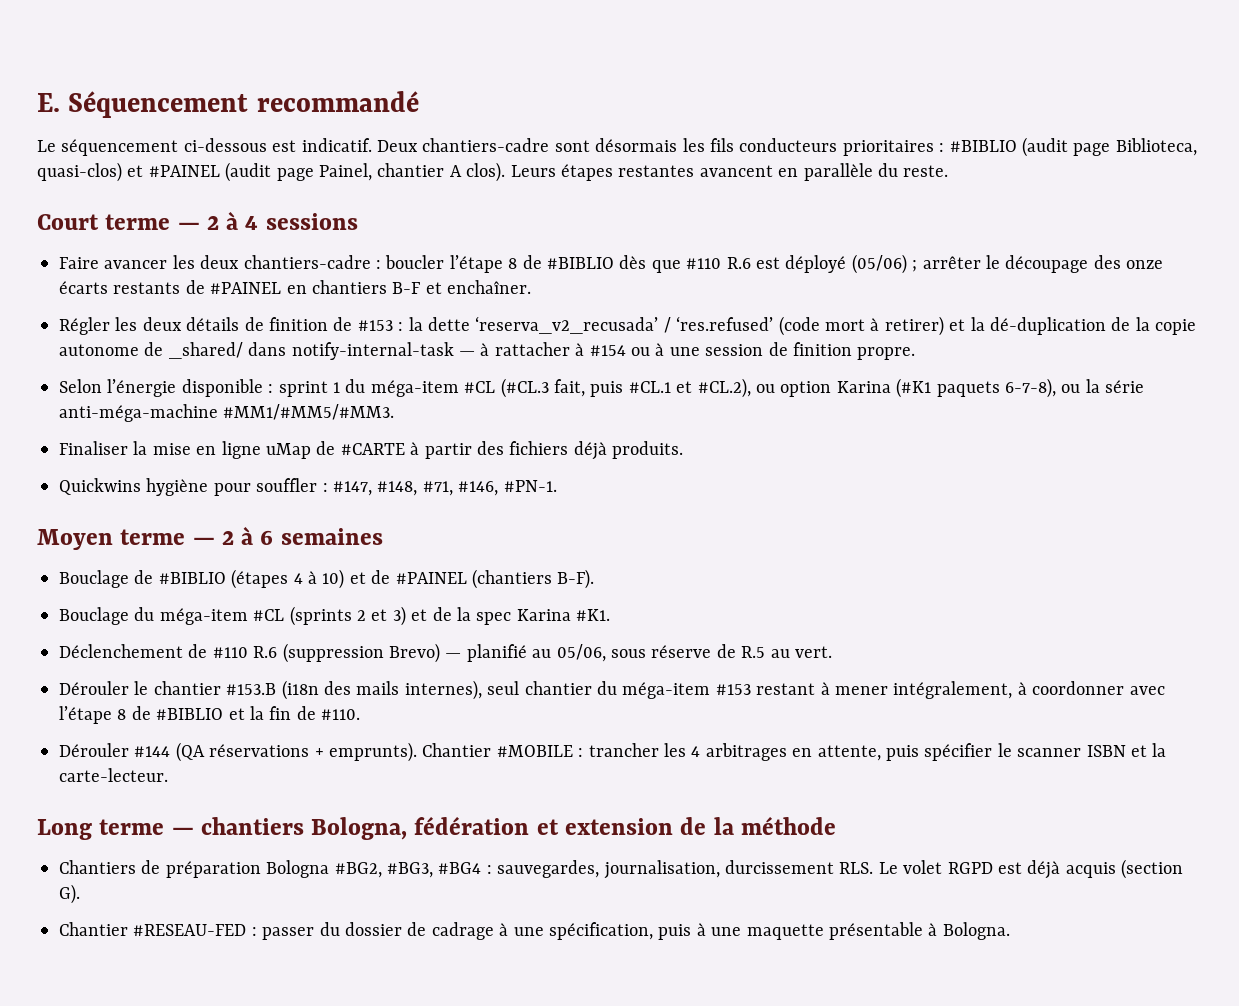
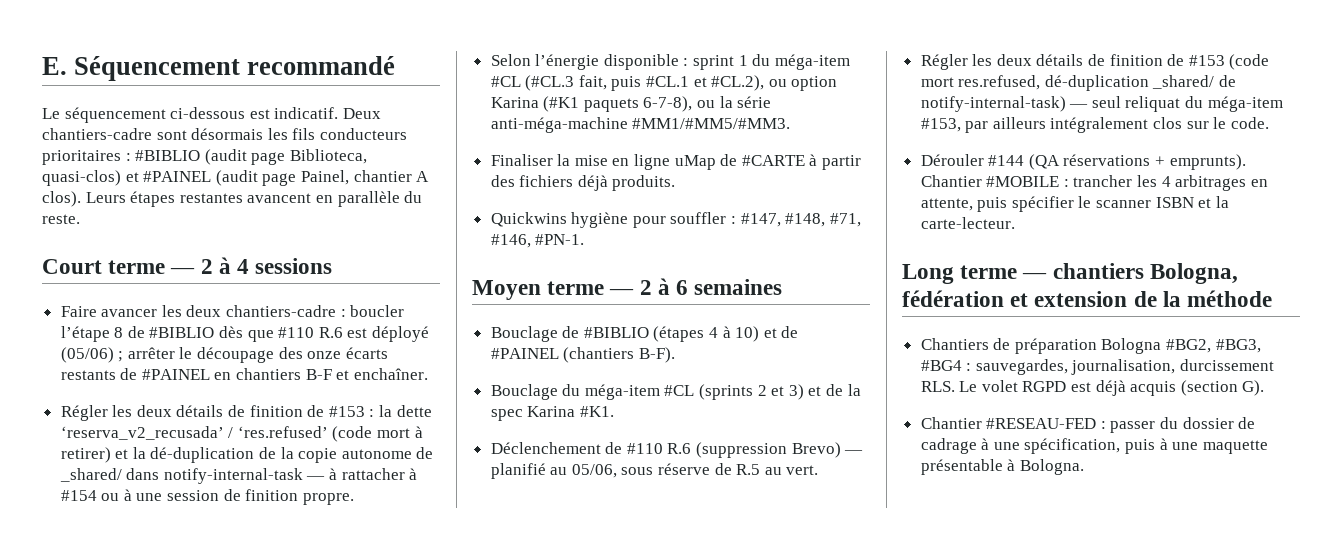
[59,680,1165,700] [59,706,361,724] Dérouler le chantier #153.B (i18n des mails internes), seul chantier du méga-item #153 restant à mener intégralement, à coordonner avec l’étape 8 de #BIBLIO et la fin de #110. -> [920,54,1270,70] [920,75,1237,91] [920,96,1283,112] [920,117,1269,133] Régler les deux détails de finition de #153 (code mort res.refused, dé-duplication _shared/ de notify-internal-task) — seul reliquat du méga-item #153, par ailleurs intégralement clos sur le code.

